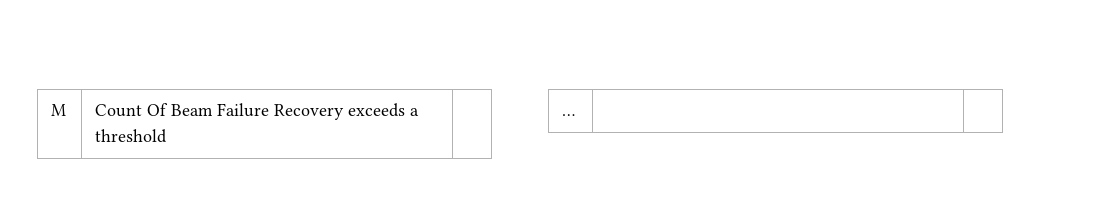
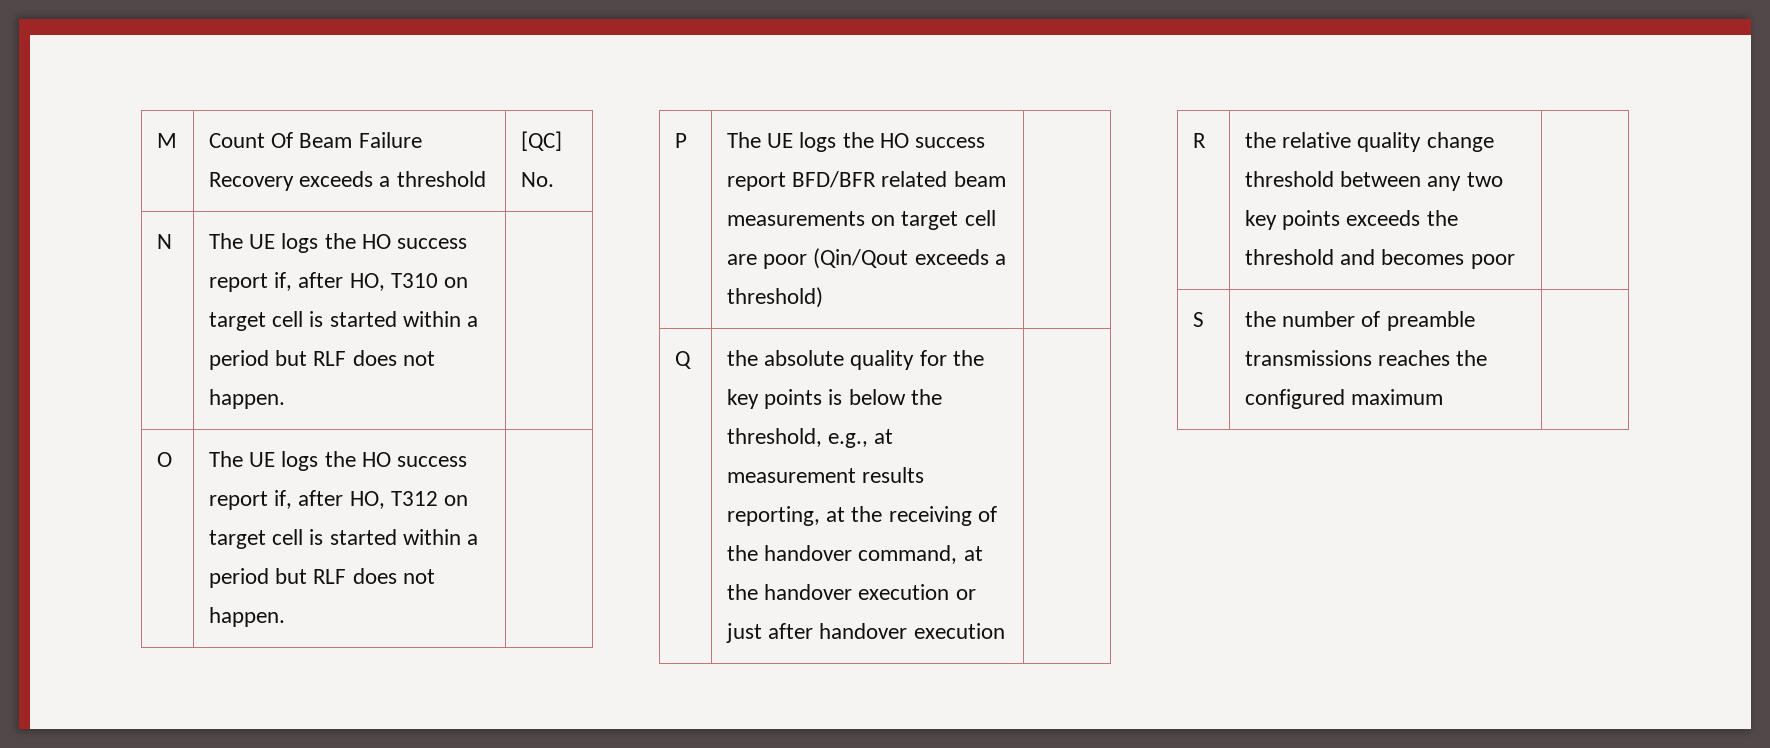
[562,114,576,116] // … | -> [520,131,562,151] [520,172,554,187] [156,234,172,249] [208,233,467,253] [208,272,468,292] [208,311,478,331] [208,350,435,370] [208,389,285,409] [156,452,172,467] [208,451,467,471] [208,490,468,510] [208,529,478,549] [208,568,435,588] [208,607,285,627] [674,133,687,148] [726,132,985,152] [726,171,1006,191] [726,210,996,230] [726,248,1006,269] [726,287,823,308] [674,351,691,369] [726,350,984,370] [726,389,942,409] [726,428,894,448] [726,467,925,483] [726,506,997,526] [726,545,983,564] [726,584,976,600] [725,623,1005,643] [1192,133,1206,148] [1244,132,1494,152] [1244,171,1503,191] [1244,210,1458,230] [1244,249,1515,269] [1192,312,1204,327] [1244,311,1475,331] [1244,350,1488,366] [1244,389,1444,409] [QC] No. // N | The UE logs the HO success report if, after HO, T310 on target cell is started within a period but RLF does not happen. | // O | The UE logs the HO success report if, after HO, T312 on target cell is started within a period but RLF does not happen. | // P | The UE logs the HO success report BFD/BFR related beam measurements on target cell are poor (Qin/Qout exceeds a threshold) | // Q | the absolute quality for the key points is below the threshold, e.g., at measurement results reporting, at the receiving of the handover command, at the handover execution or just after handover execution | // R | the relative quality change threshold between any two key points exceeds the threshold and becomes poor | // S | the number of preamble transmissions reaches the configured maximum

